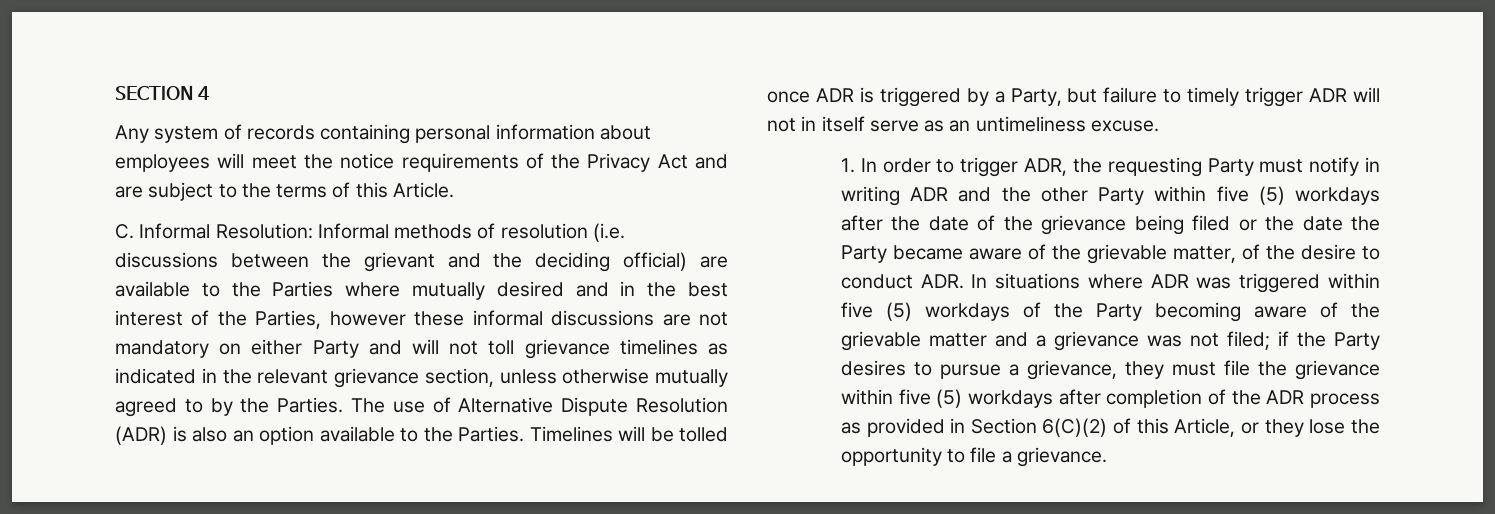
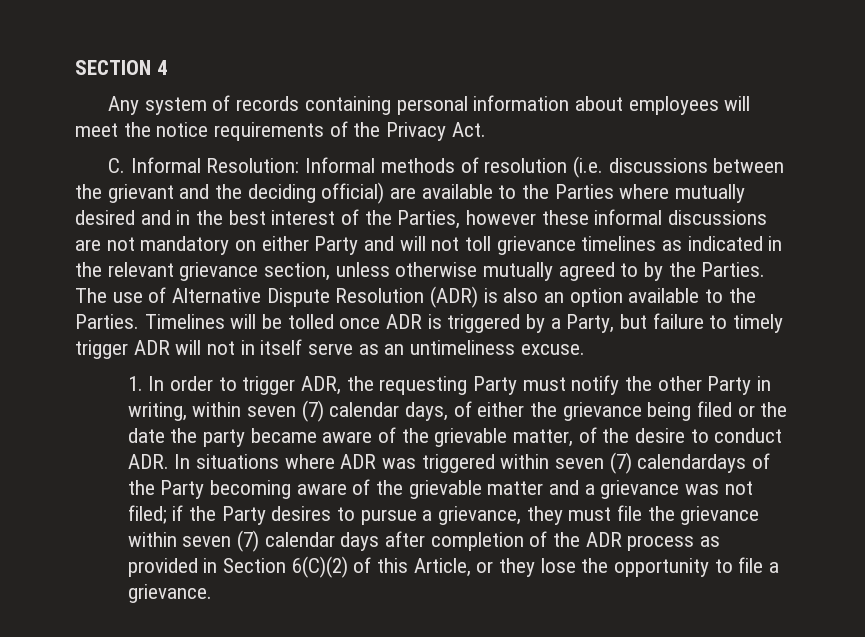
[657,154,728,169] [115,182,454,201] Act and are subject to the terms of this Article. -> [451,122,486,137] Act.
[1365,157,1380,172] [840,186,1380,206] [840,215,996,231] in writing ADR and the other Party within five (5) workdays after the date of -> [625,376,772,395] [127,400,525,422] the other Party in writing, within seven (7) calendar days, of either
[840,245,887,263] Party -> [202,429,245,447] party
[840,302,1010,321] five (5) workdays -> [555,452,747,474] seven (7) calendardays
[898,389,1053,408] five (5) workdays -> [182,530,380,552] seven (7) calendar days

